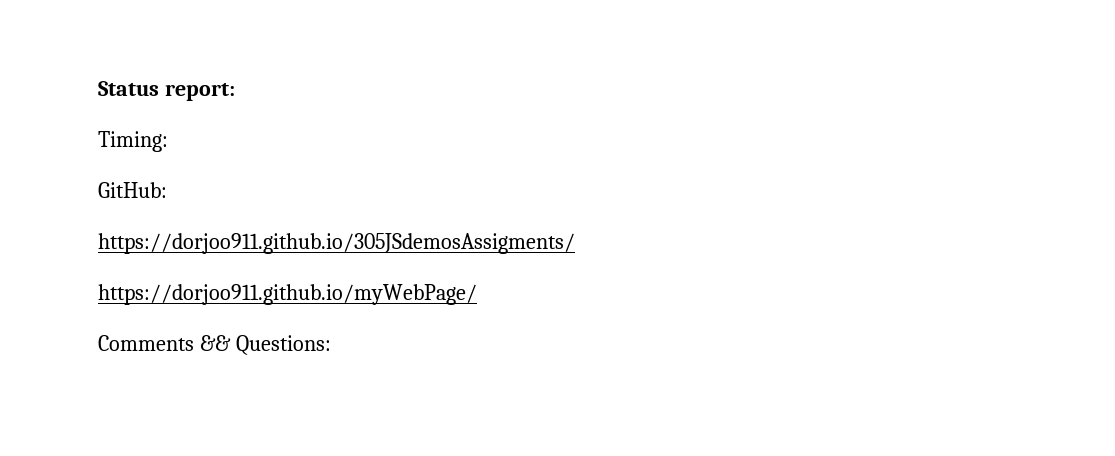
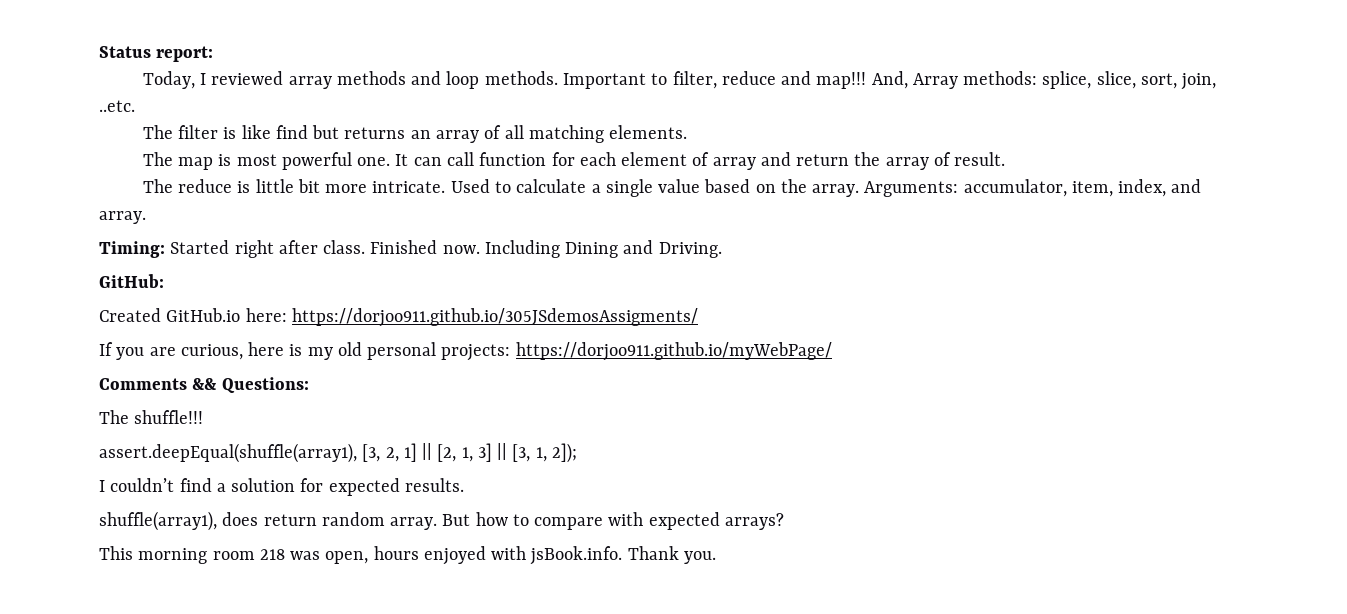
[98,131,168,152] [98,182,167,198] [98,233,575,254] [98,284,477,305] [98,335,331,355] Timing: // GitHub: // https://dorjoo911.github.io/305JSdemosAssigments/ // https://dorjoo911.github.io/myWebPage/ // Comments && Questions: -> [142,71,1217,90] [99,100,135,112] [142,125,688,143] [142,152,1006,170] [142,179,1202,197] [99,211,146,224] [99,240,722,258] [99,274,164,288] [99,308,698,327] [99,342,832,361] [99,377,309,393] [99,410,204,424] [99,443,577,463] [99,478,464,496] [99,511,784,531] [99,546,716,565] Today, I reviewed array methods and loop methods. Important to filter, reduce and map!!! And, Array methods: splice, slice, sort, join, ..etc. // The filter is like find but returns an array of all matching elements. // The map is most powerful one. It can call function for each element of array and return the array of result. // The reduce is little bit more intricate. Used to calculate a single value based on the array. Arguments: accumulator, item, index, and array. // Timing: Started right after class. Finished now. Including Dining and Driving. // GitHub: // Created GitHub.io here: https://dorjoo911.github.io/305JSdemosAssigments/ // If you are curious, here is my old personal projects: https://dorjoo911.github.io/myWebPage/ // Comments && Questions: // The shuffle!!! // assert.deepEqual(shuffle(array1), [3, 2, 1] || [2, 1, 3] || [3, 1, 2]); // I couldn’t find a solution for expected results. // shuffle(array1), does return random array. But how to compare with expected arrays? // This morning room 218 was open, hours enjoyed with jsBook.info. Thank you.

